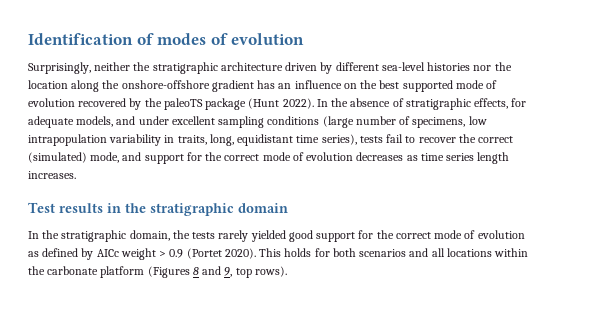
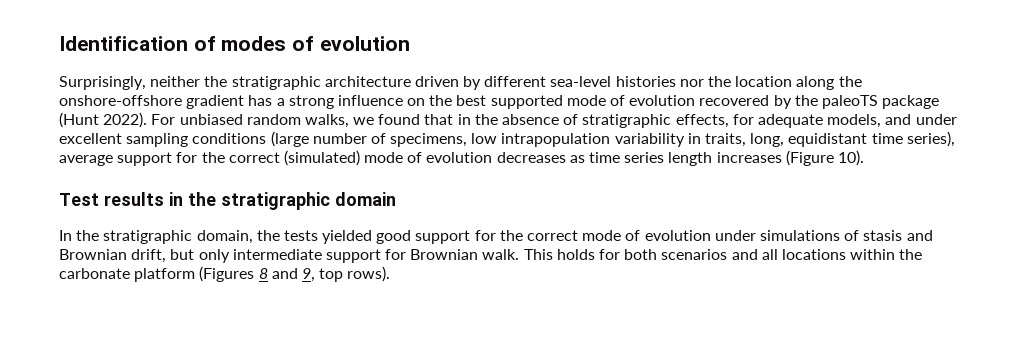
[278,83,292,89] an -> [276,95,334,109] a strong
[316,99,328,107] In -> [151,114,471,128] For unbiased random walks, we found that in
[359,134,514,143] [28,152,260,164] tests fail to recover the correct (simulated) mode, and support for the correct -> [59,150,360,166] average support for the correct (simulated)
[28,171,76,179] increases. -> [716,150,864,166] increases (Figure 10).
[218,230,249,242] rarely -> (318, 235) none
[28,248,256,260] as defined by AICc weight > 0.9 (Portet 2020). -> [714,230,933,241] [59,249,520,263] under simulations of stasis and Brownian drift, but only intermediate support for Brownian walk.

